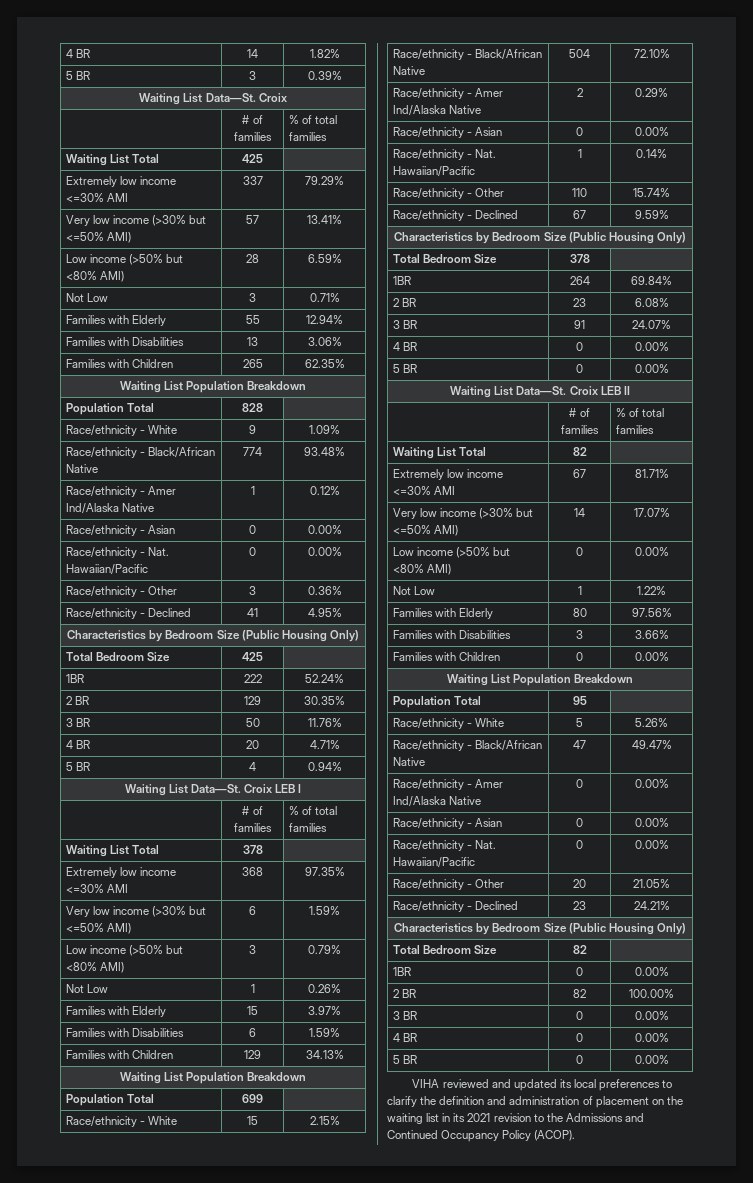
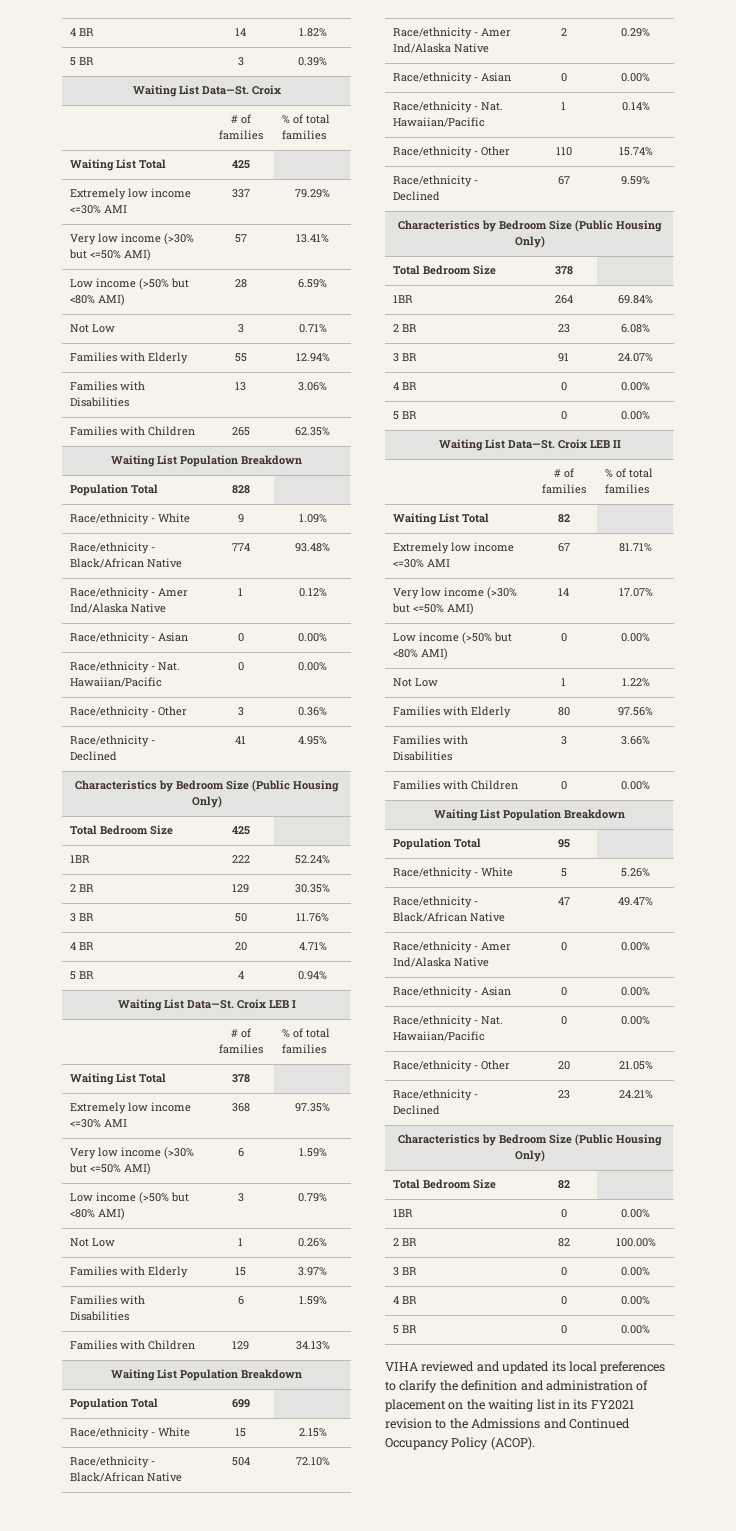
[467,1113,491,1122] 2021 -> [590,1400,634,1410] FY2021

